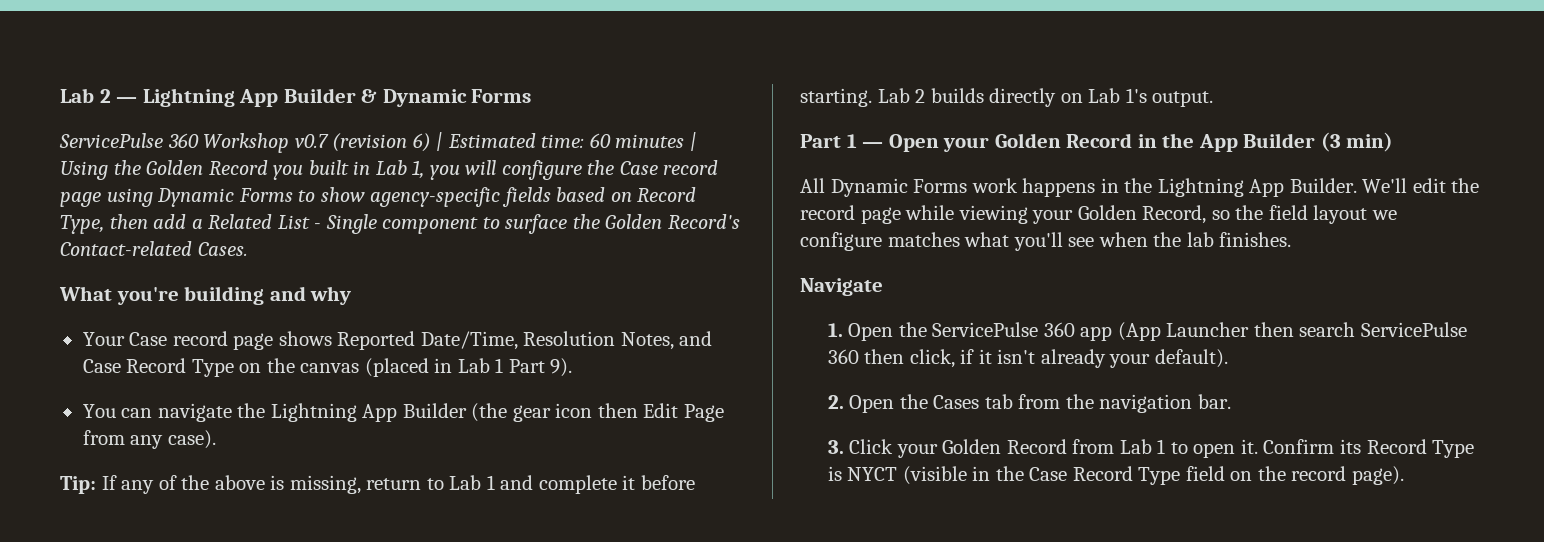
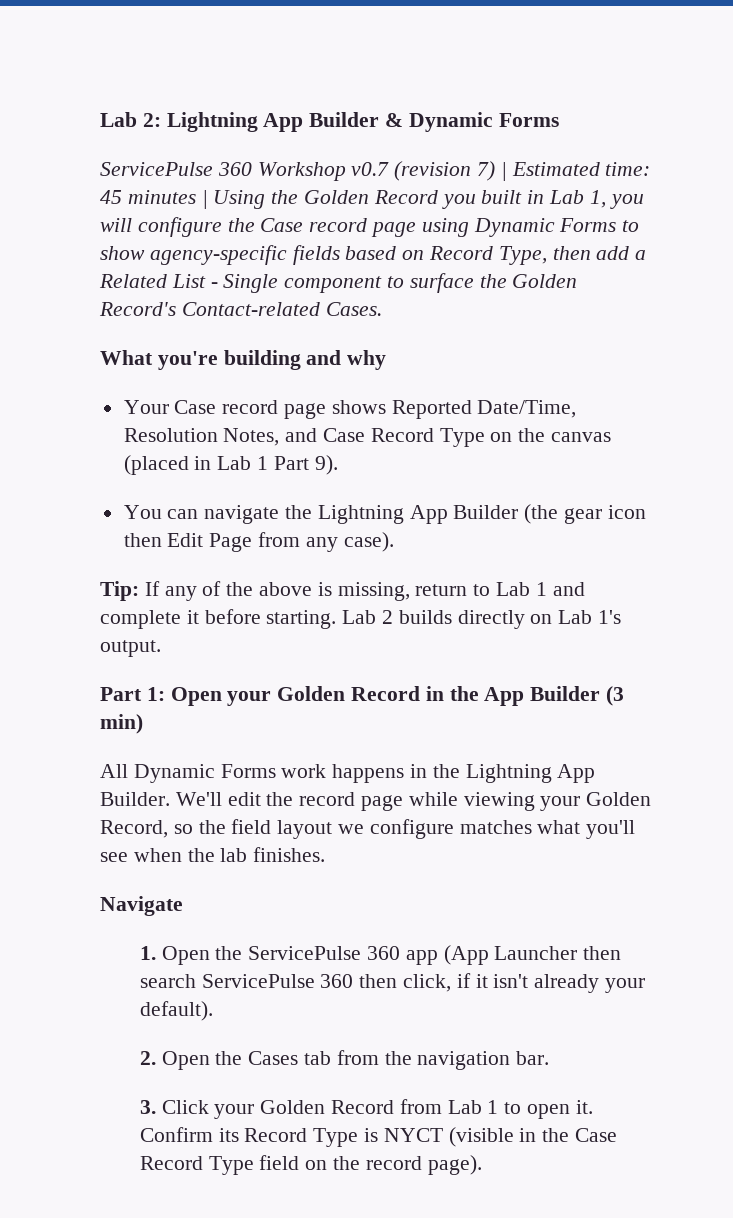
[60,88,138,103] Lab 2 — -> [100,112,161,127] Lab 2:
[412,133,431,152] 6) -> [477,161,496,181] 7)
[589,133,611,148] 60 -> [100,190,122,204] 45
[846,134,884,148] 1 — -> [146,687,165,701] 1:

